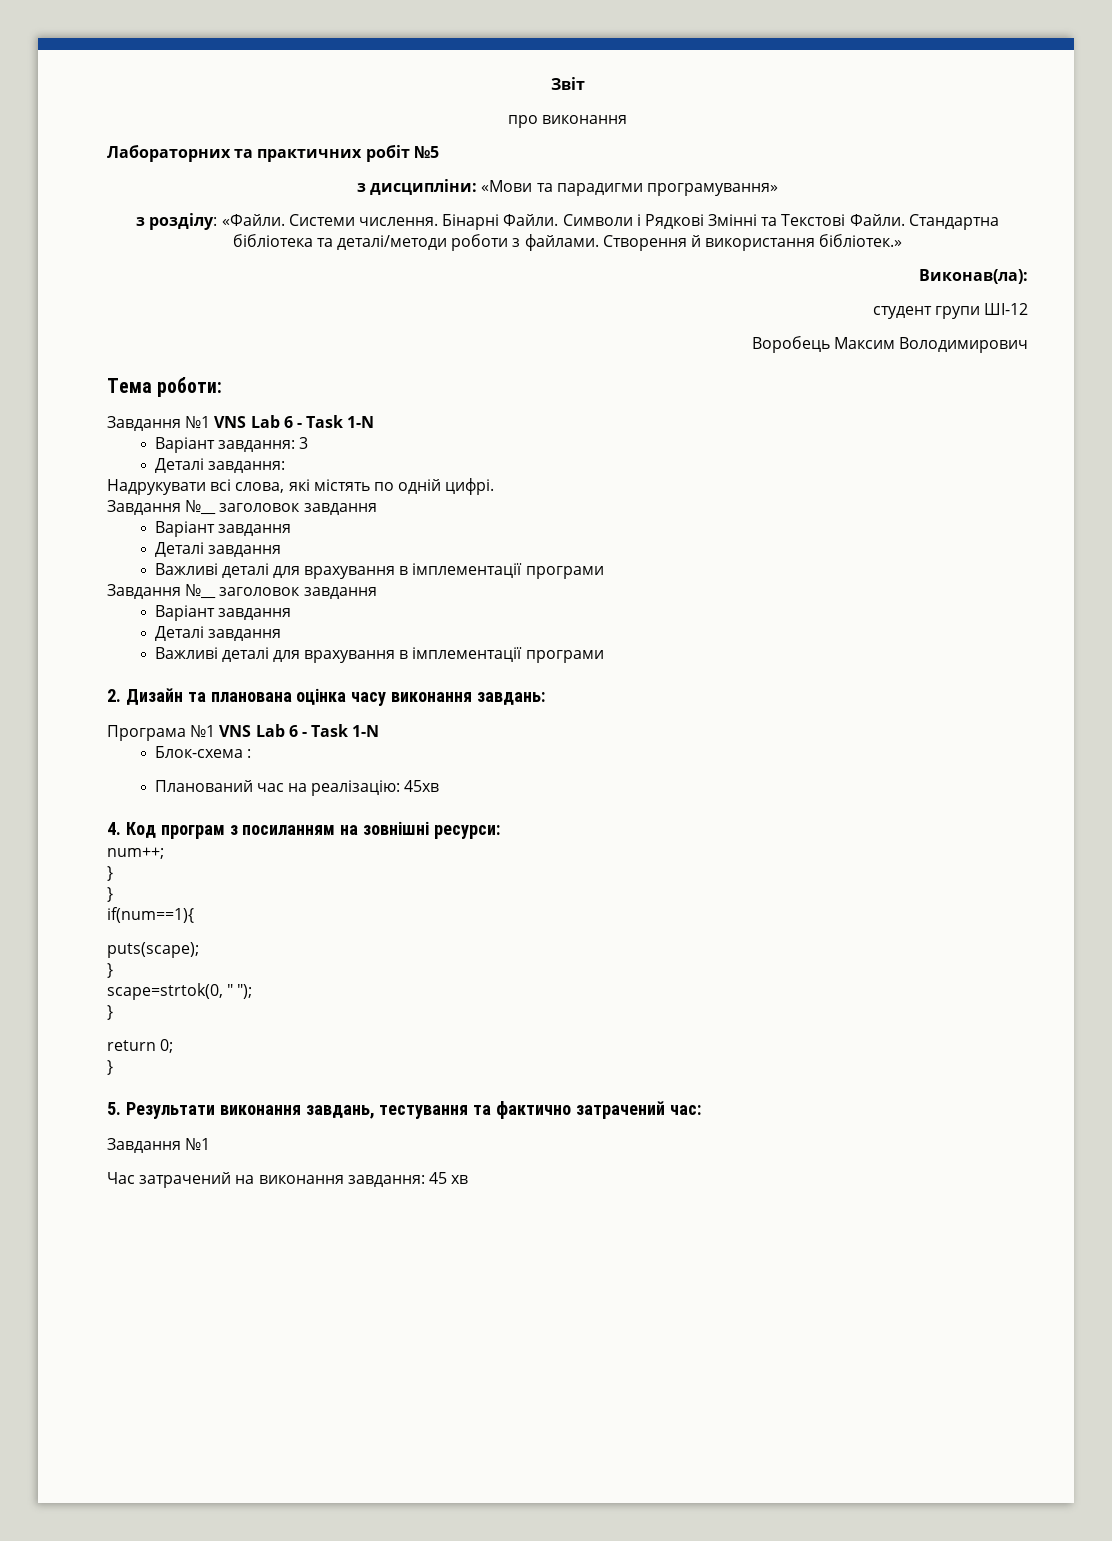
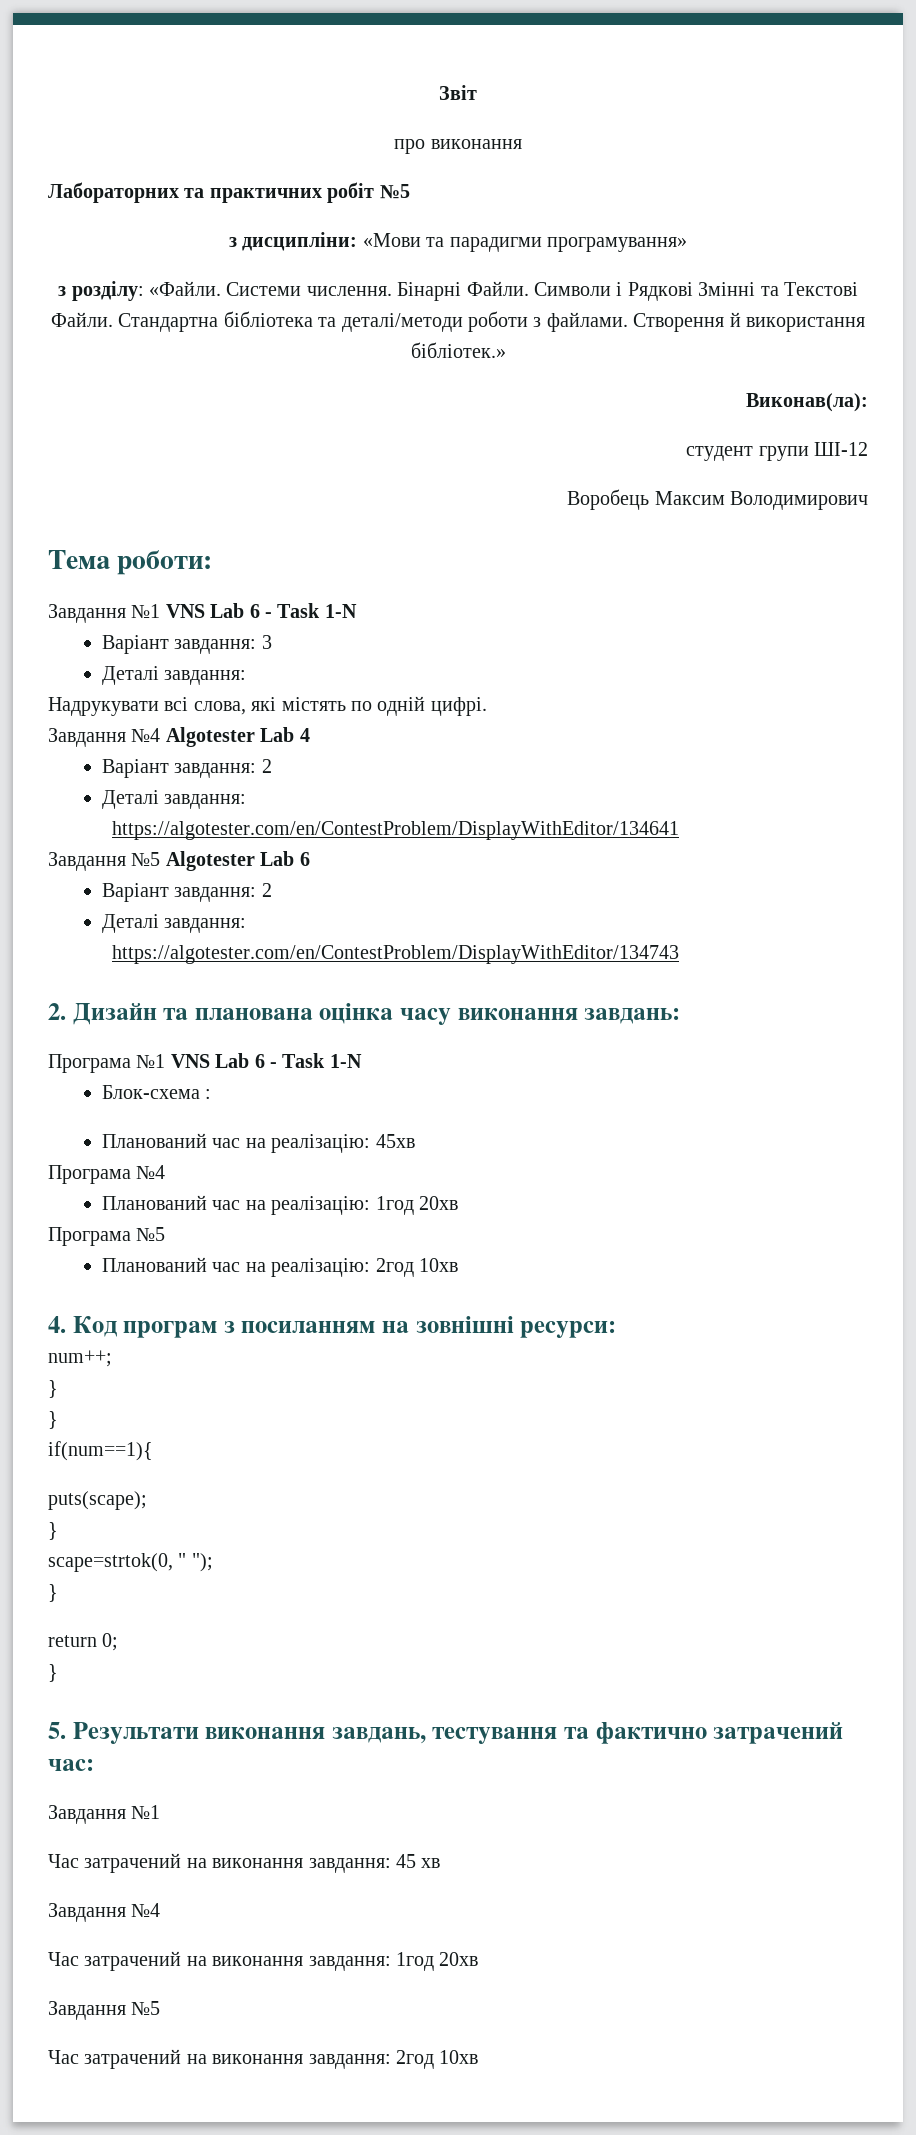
[185,500,377,515] [154,521,291,537] [154,542,281,557] [154,563,604,579] [107,584,377,599] [154,605,291,621] [154,626,281,641] [154,647,604,663] №__ заголовок завдання // Варіант завдання // Деталі завдання // Важливі деталі для врахування в імплементації програми // Завдання №__ заголовок завдання // Варіант завдання // Деталі завдання // Важливі деталі для врахування в імплементації програми -> [131,727,310,747] [101,759,272,778] [101,790,247,809] [111,821,679,840] [48,851,310,871] [101,883,272,902] [101,914,247,933] [111,945,679,964] №4 Algotester Lab 4 // Варіант завдання: 2 // Деталі завдання: // https://algotester.com/en/ContestProblem/DisplayWithEditor/134641 // Завдання №5 Algotester Lab 6 // Варіант завдання: 2 // Деталі завдання: // https://algotester.com/en/ContestProblem/DisplayWithEditor/134743
(440, 786) none -> [48,1165,166,1184] [101,1195,458,1215] [48,1227,166,1246] [101,1257,458,1277] // Програма №4 // Планований час на реалізацію: 1год 20хв // Програма №5 // Планований час на реалізацію: 2год 10хв
(469, 1179) none -> [48,1903,161,1922] [48,1951,479,1971] [48,2001,161,2020] [48,2049,479,2069] // Завдання №4 // Час затрачений на виконання завдання: 1год 20хв // Завдання №5 // Час затрачений на виконання завдання: 2год 10хв

